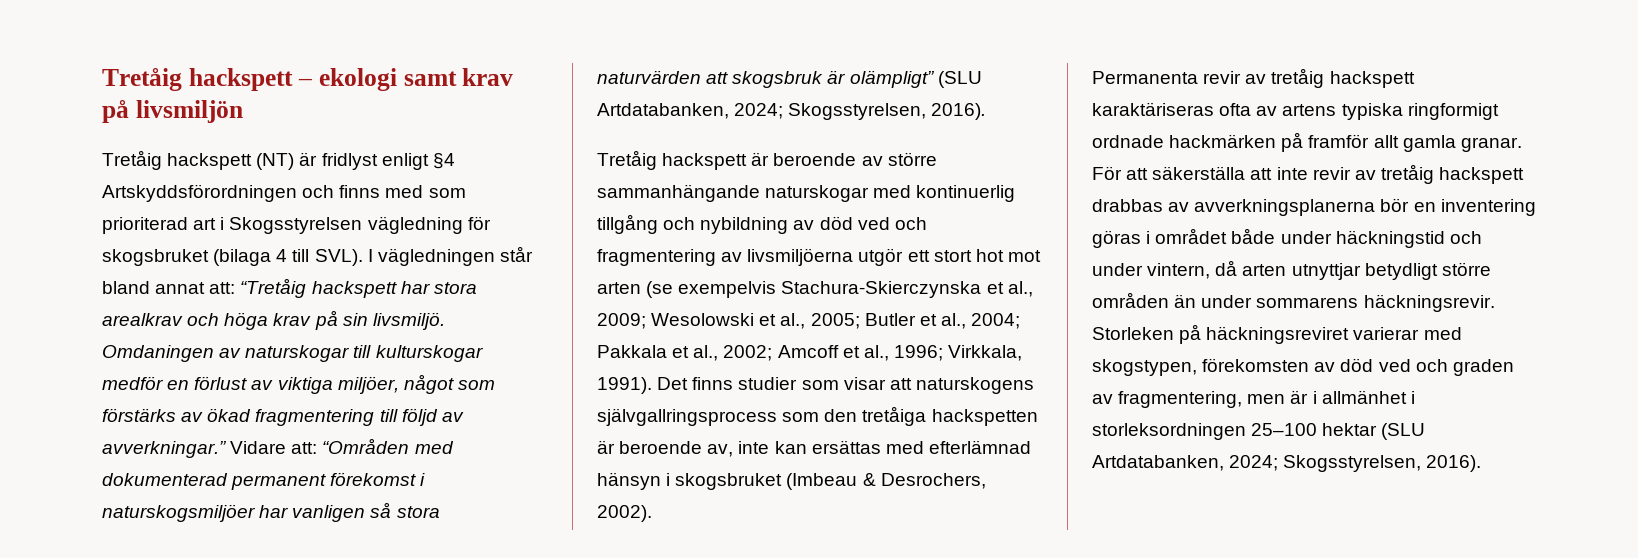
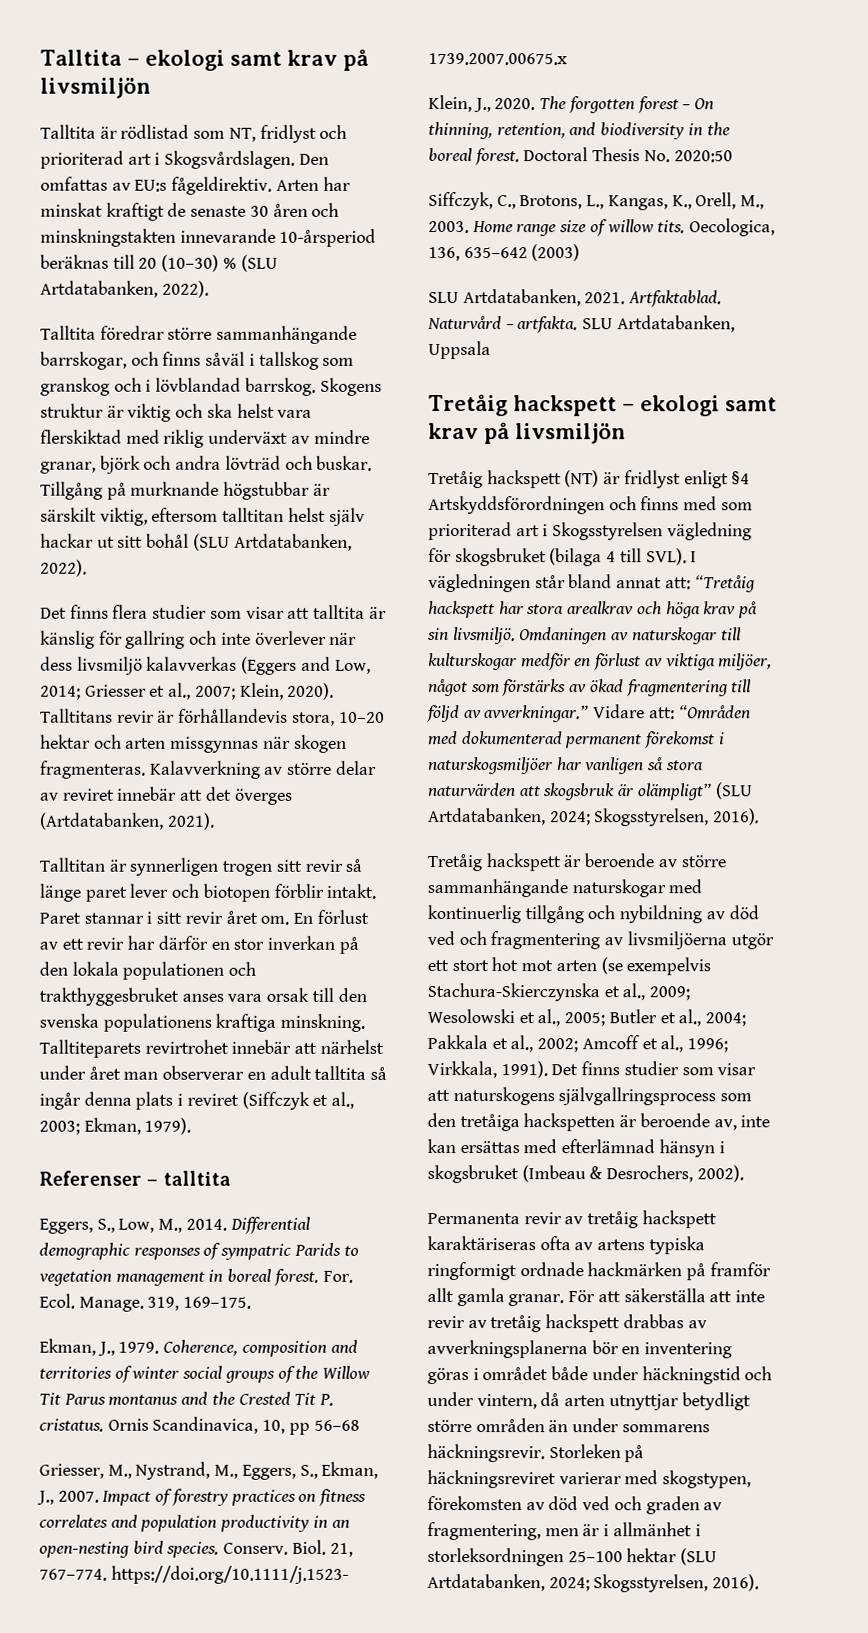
(102, 79) none -> [40,48,369,71] [40,77,151,99] [40,124,348,143] [40,150,329,169] [40,176,351,195] [40,202,340,221] [40,228,377,247] [40,254,278,272] [40,280,209,298] [40,325,358,344] [40,351,355,370] [40,377,382,396] [40,403,313,422] [40,429,370,448] [40,455,373,474] [40,481,331,500] [40,507,365,526] [40,533,352,551] [40,559,87,577] [40,604,387,619] [40,630,358,649] [40,656,371,675] [40,682,335,700] [40,708,385,726] [40,734,347,753] [40,760,377,779] [40,786,293,805] [39,812,215,830] [39,857,363,876] [39,883,377,902] [39,909,369,925] [39,935,359,954] [39,961,257,980] [39,987,367,1006] [39,1013,366,1032] [39,1039,384,1058] [39,1065,388,1080] [39,1091,355,1110] [39,1117,192,1135] [39,1170,231,1186] [39,1216,311,1234] [39,1242,359,1260] [39,1268,353,1286] [39,1293,252,1312] [39,1338,358,1357] [39,1365,371,1383] [39,1391,335,1406] [39,1416,360,1435] [39,1461,379,1480] [37,1488,367,1506] [39,1514,350,1532] [39,1539,353,1558] [39,1565,349,1584] [428,52,568,66] [428,94,715,114] [428,121,730,140] [428,147,733,166] [428,191,765,211] [428,218,776,237] [428,244,581,262] [428,289,723,308] [427,315,735,334] [428,340,491,360] Talltita – ekologi samt krav på livsmiljön // Talltita är rödlistad som NT, fridlyst och prioriterad art i Skogsvårdslagen. Den omfattas av EU:s fågeldirektiv. Arten har minskat kraftigt de senaste 30 åren och minskningstakten innevarande 10-årsperiod beräknas till 20 (10–30) % (SLU Artdatabanken, 2022). // Talltita föredrar större sammanhängande barrskogar, och finns såväl i tallskog som granskog och i lövblandad barrskog. Skogens struktur är viktig och ska helst vara flerskiktad med riklig underväxt av mindre granar, björk och andra lövträd och buskar. Tillgång på murknande högstubbar är särskilt viktig, eftersom talltitan helst själv hackar ut sitt bohål (SLU Artdatabanken, 2022). // Det finns flera studier som visar att talltita är känslig för gallring och inte överlever när dess livsmiljö kalavverkas (Eggers and Low, 2014; Griesser et al., 2007; Klein, 2020). Talltitans revir är förhållandevis stora, 10–20 hektar och arten missgynnas när skogen fragmenteras. Kalavverkning av större delar av reviret innebär att det överges (Artdatabanken, 2021). // Talltitan är synnerligen trogen sitt revir så länge paret lever och biotopen förblir intakt. Paret stannar i sitt revir året om. En förlust av ett revir har därför en stor inverkan på den lokala populationen och trakthyggesbruket anses vara orsak till den svenska populationens kraftiga minskning. Talltiteparets revirtrohet innebär att närhelst under året man observerar en adult talltita så ingår denna plats i reviret (Siffczyk et al., 2003; Ekman, 1979). // Referenser – talltita // Eggers, S., Low, M., 2014. Differential demographic responses of sympatric Parids to vegetation management in boreal forest. For. Ecol. Manage. 319, 169–175. // Ekman, J., 1979. Coherence, composition and territories of winter social groups of the Willow Tit Parus montanus and the Crested Tit P. cristatus. Ornis Scandinavica, 10, pp 56–68 // Griesser, M., Nystrand, M., Eggers, S., Ekman, J., 2007. Impact of forestry practices on fitness correlates and population productivity in an open-nesting bird species. Conserv. Biol. 21, 767–774. https://doi.org/10.1111/j.1523- 1739.2007.00675.x // Klein, J., 2020. The forgotten forest – On thinning, retention, and biodiversity in the boreal forest. Doctoral Thesis No. 2020:50 // Siffczyk, C., Brotons, L., Kangas, K., Orell, M., 2003. Home range size of willow tits. Oecologica, 136, 635–642 (2003) // SLU Artdatabanken, 2021. Artfaktablad. Naturvård – artfakta. SLU Artdatabanken, Uppsala //

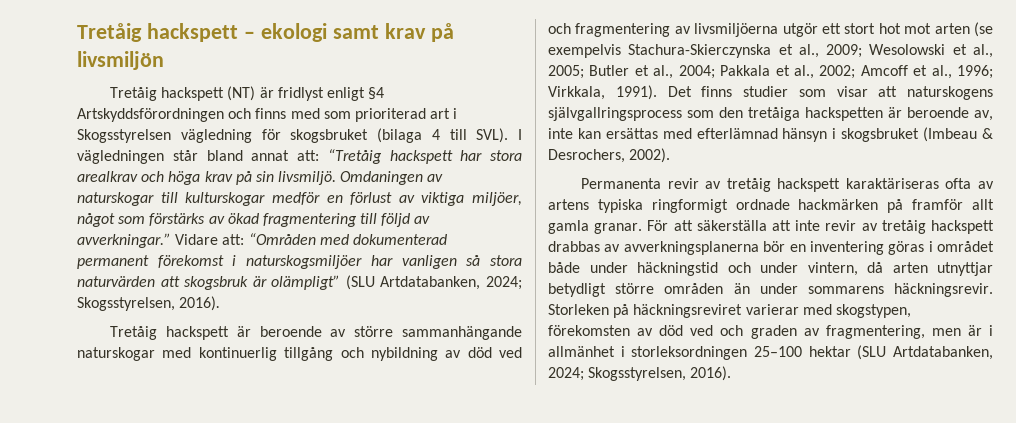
[40,48,369,71] [40,77,151,99] [40,124,348,143] [40,150,329,169] [40,176,351,195] [40,202,340,221] [40,228,377,247] [40,254,278,272] [40,280,209,298] [40,325,358,344] [40,351,355,370] [40,377,382,396] [40,403,313,422] [40,429,370,448] [40,455,373,474] [40,481,331,500] [40,507,365,526] [40,533,352,551] [40,559,87,577] [40,604,387,619] [40,630,358,649] [40,656,371,675] [40,682,335,700] [40,708,385,726] [40,734,347,753] [40,760,377,779] [40,786,293,805] [39,812,215,830] [39,857,363,876] [39,883,377,902] [39,909,369,925] [39,935,359,954] [39,961,257,980] [39,987,367,1006] [39,1013,366,1032] [39,1039,384,1058] [39,1065,388,1080] [39,1091,355,1110] [39,1117,192,1135] [39,1170,231,1186] [39,1216,311,1234] [39,1242,359,1260] [39,1268,353,1286] [39,1293,252,1312] [39,1338,358,1357] [39,1365,371,1383] [39,1391,335,1406] [39,1416,360,1435] [39,1461,379,1480] [37,1488,367,1506] [39,1514,350,1532] [39,1539,353,1558] [39,1565,349,1584] [428,52,568,66] [428,94,715,114] [428,121,730,140] [428,147,733,166] [428,191,765,211] [428,218,776,237] [428,244,581,262] [428,289,723,308] [427,315,735,334] [428,340,491,360] Talltita – ekologi samt krav på livsmiljön // Talltita är rödlistad som NT, fridlyst och prioriterad art i Skogsvårdslagen. Den omfattas av EU:s fågeldirektiv. Arten har minskat kraftigt de senaste 30 åren och minskningstakten innevarande 10-årsperiod beräknas till 20 (10–30) % (SLU Artdatabanken, 2022). // Talltita föredrar större sammanhängande barrskogar, och finns såväl i tallskog som granskog och i lövblandad barrskog. Skogens struktur är viktig och ska helst vara flerskiktad med riklig underväxt av mindre granar, björk och andra lövträd och buskar. Tillgång på murknande högstubbar är särskilt viktig, eftersom talltitan helst själv hackar ut sitt bohål (SLU Artdatabanken, 2022). // Det finns flera studier som visar att talltita är känslig för gallring och inte överlever när dess livsmiljö kalavverkas (Eggers and Low, 2014; Griesser et al., 2007; Klein, 2020). Talltitans revir är förhållandevis stora, 10–20 hektar och arten missgynnas när skogen fragmenteras. Kalavverkning av större delar av reviret innebär att det överges (Artdatabanken, 2021). // Talltitan är synnerligen trogen sitt revir så länge paret lever och biotopen förblir intakt. Paret stannar i sitt revir året om. En förlust av ett revir har därför en stor inverkan på den lokala populationen och trakthyggesbruket anses vara orsak till den svenska populationens kraftiga minskning. Talltiteparets revirtrohet innebär att närhelst under året man observerar en adult talltita så ingår denna plats i reviret (Siffczyk et al., 2003; Ekman, 1979). // Referenser – talltita // Eggers, S., Low, M., 2014. Differential demographic responses of sympatric Parids to vegetation management in boreal forest. For. Ecol. Manage. 319, 169–175. // Ekman, J., 1979. Coherence, composition and territories of winter social groups of the Willow Tit Parus montanus and the Crested Tit P. cristatus. Ornis Scandinavica, 10, pp 56–68 // Griesser, M., Nystrand, M., Eggers, S., Ekman, J., 2007. Impact of forestry practices on fitness correlates and population productivity in an open-nesting bird species. Conserv. Biol. 21, 767–774. https://doi.org/10.1111/j.1523- 1739.2007.00675.x // Klein, J., 2020. The forgotten forest – On thinning, retention, and biodiversity in the boreal forest. Doctoral Thesis No. 2020:50 // Siffczyk, C., Brotons, L., Kangas, K., Orell, M., 2003. Home range size of willow tits. Oecologica, 136, 635–642 (2003) // SLU Artdatabanken, 2021. Artfaktablad. Naturvård – artfakta. SLU Artdatabanken, Uppsala // -> (77, 32) none

